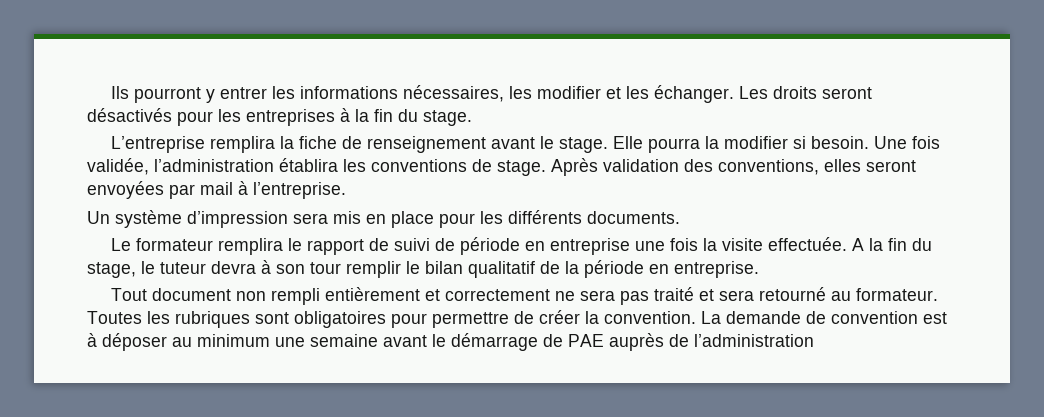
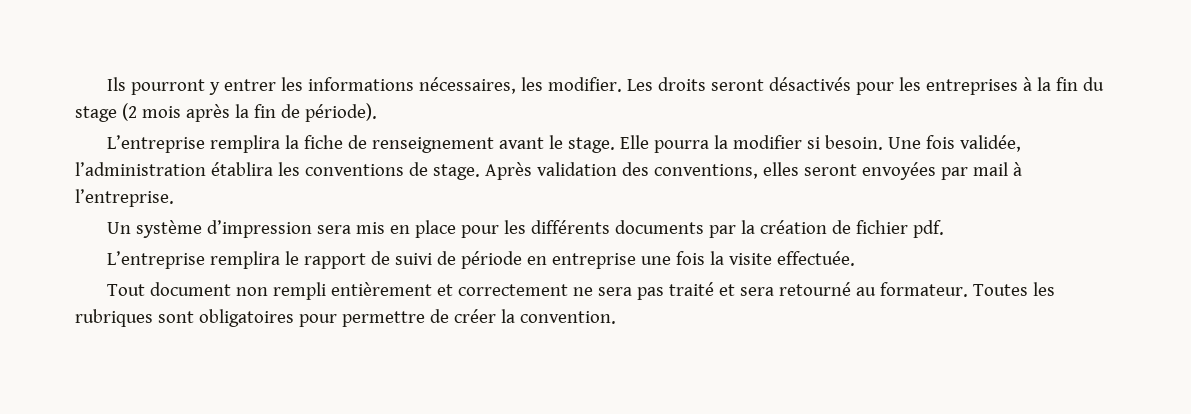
[537,85,735,103] modifier et les échanger. -> [547,77,622,92] modifier.
[423,110,472,126] stage. -> [75,103,377,122] stage (2 mois après la fin de période).
[587,211,680,224] [111,238,214,251] documents. // Le formateur -> [614,220,944,238] [106,251,205,269] documents par la création de fichier pdf. // L’entreprise
[852,238,933,251] [87,260,759,278] A la fin du stage, le tuteur devra à son tour remplir le bilan qualitatif de la période en entreprise. -> (855, 258) none
[701,311,947,324] [87,333,814,351] La demande de convention est à déposer au minimum une semaine avant le démarrage de PAE auprès de l’administration -> (616, 317) none

